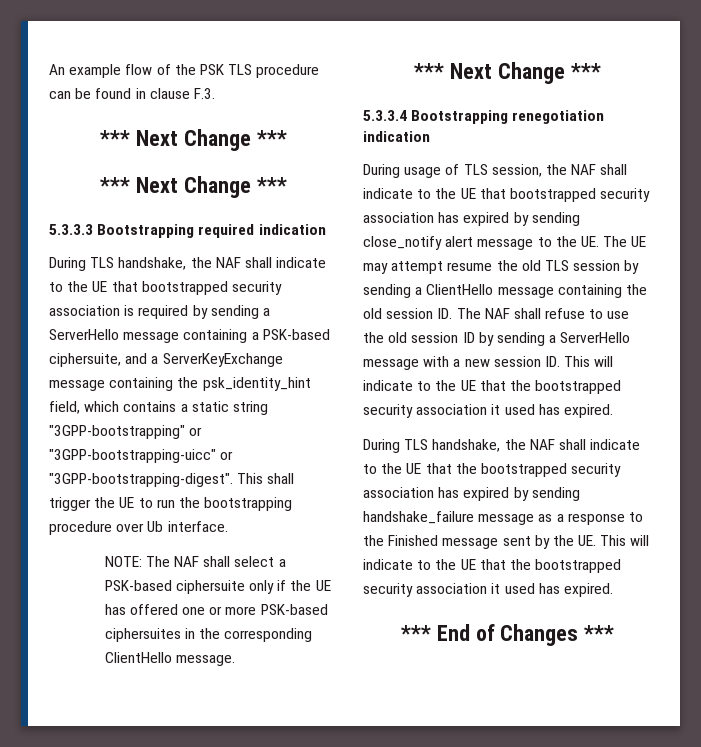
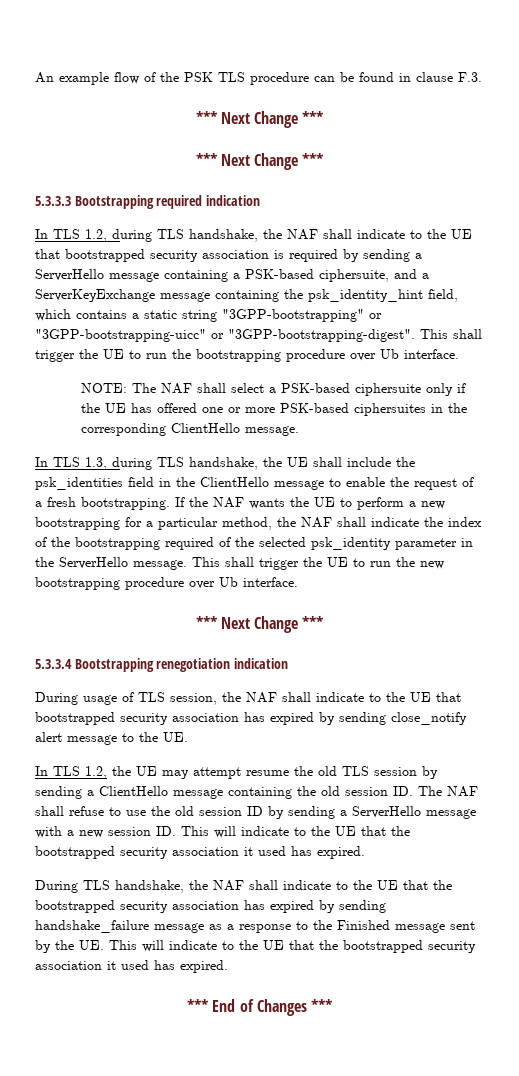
[49,257,86,271] During -> [35,229,152,242] In TLS 1.2, during
(235, 660) none -> [35,457,415,470] [35,477,474,490] [35,497,445,510] [35,517,482,530] [35,537,473,550] [35,557,444,570] [35,577,298,590] // In TLS 1.3, during TLS handshake, the UE shall include the psk_identities field in the ClientHello message to enable the request of a fresh bootstrapping. If the NAF wants the UE to perform a new bootstrapping for a particular method, the NAF shall indicate the index of the bootstrapping required of the selected psk_identity parameter in the ServerHello message. This shall trigger the UE to run the new bootstrapping procedure over Ub interface.
[603,236,628,247] The -> [35,766,131,779] // In TLS 1.2, the

